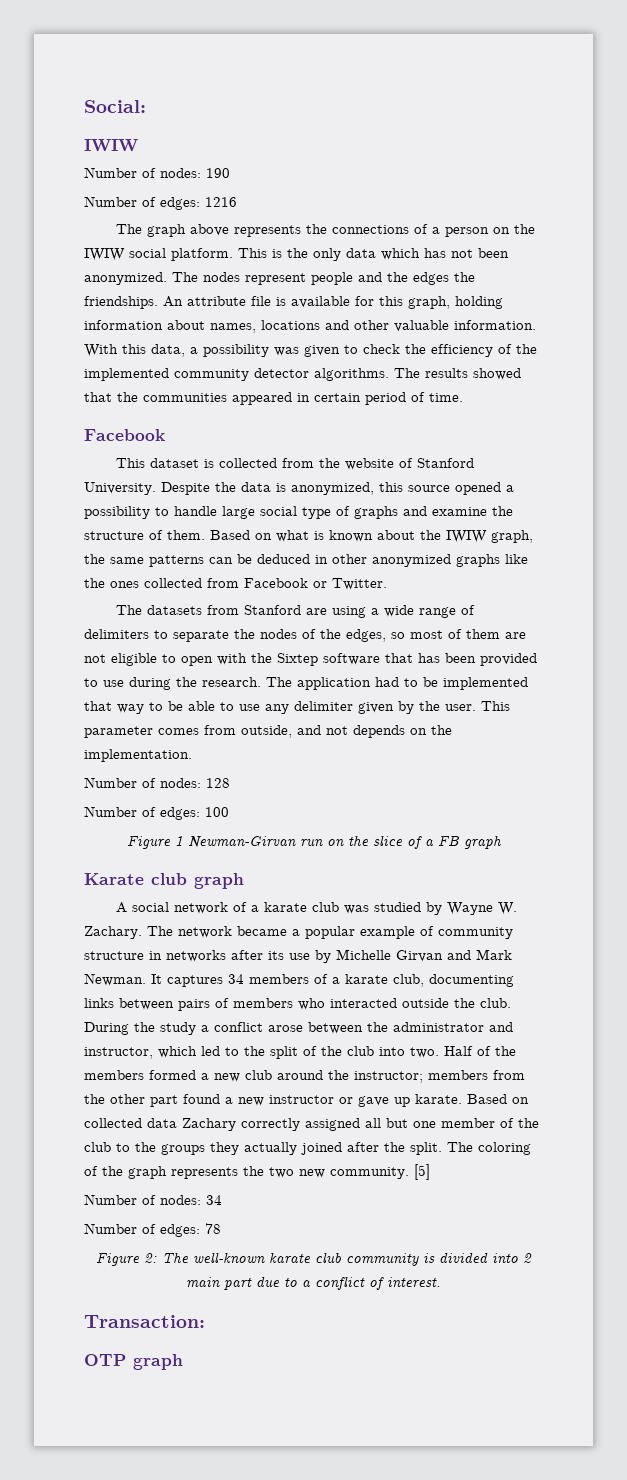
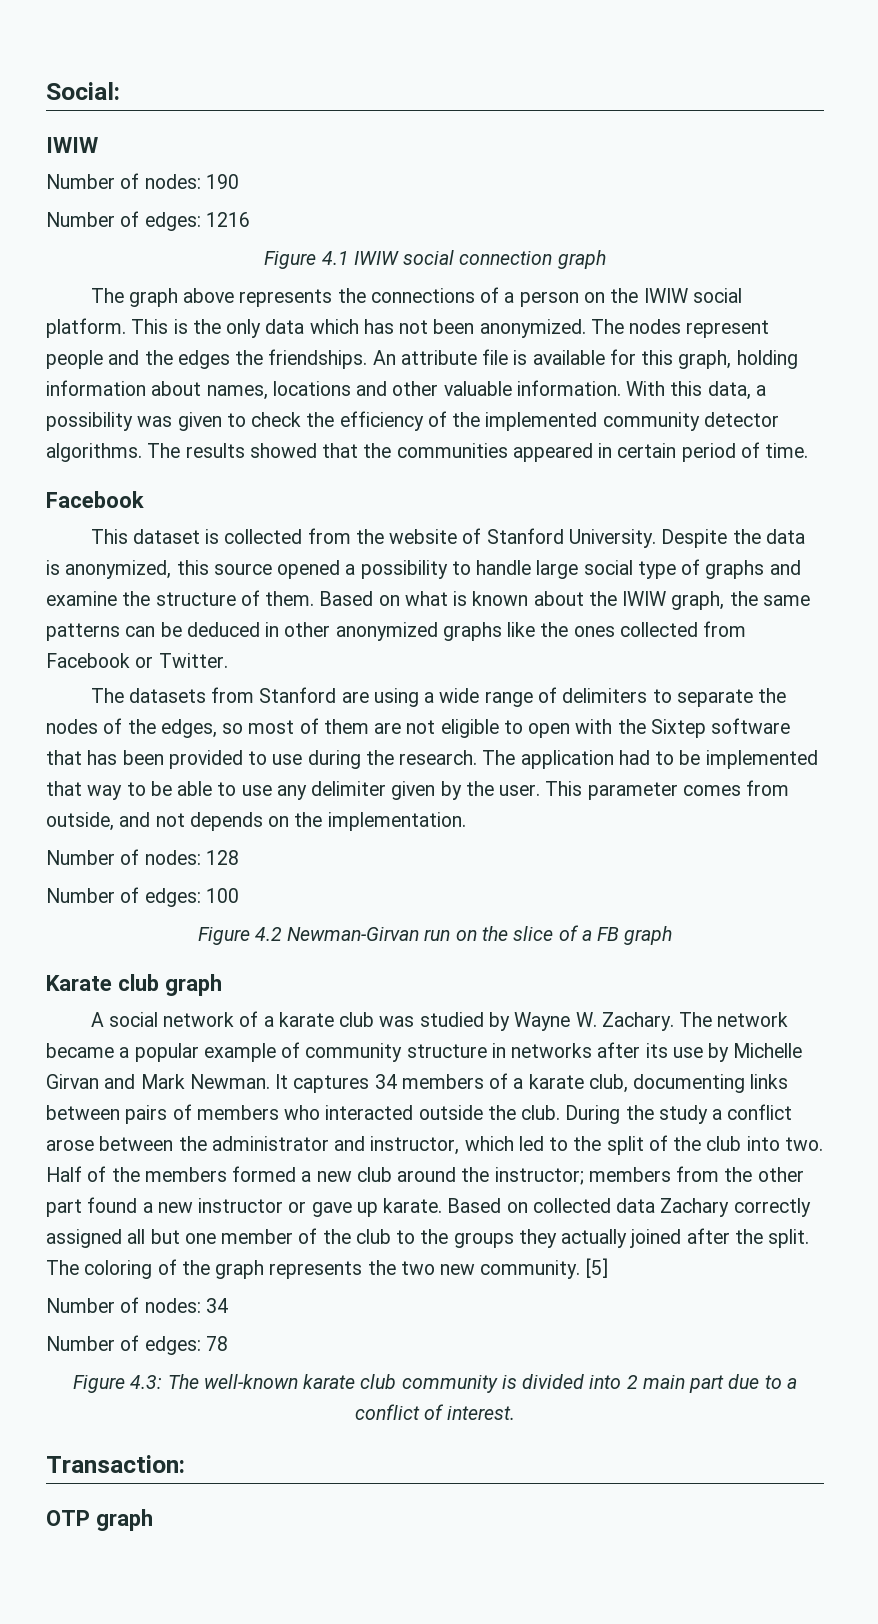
(237, 202) none -> [264,250,606,269] // Figure 4.1 IWIW social connection graph
[174,836,183,846] 1 -> [254,927,282,941] 4.2
[144,1253,157,1263] 2: -> [130,1375,163,1389] 4.3:

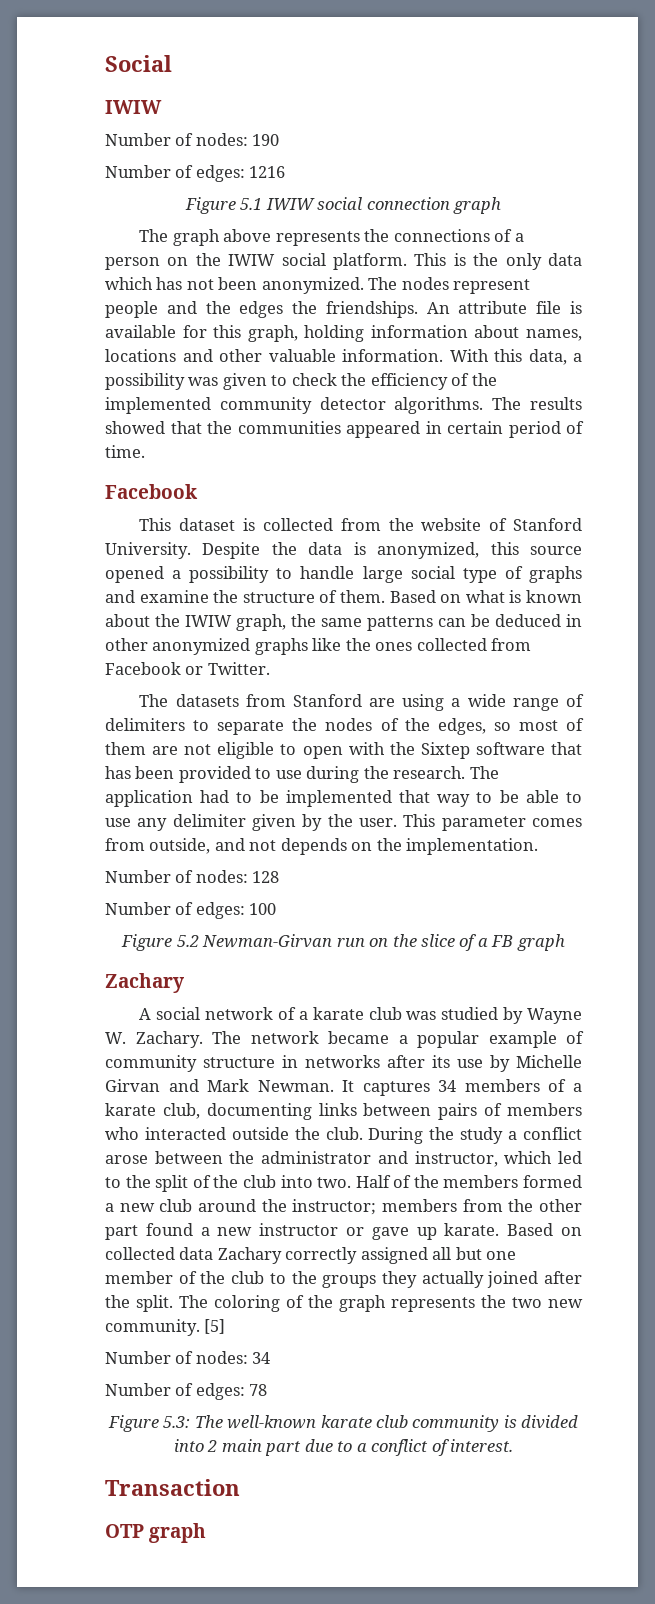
[46,82,120,100] Social: -> [105,55,172,72] Social
[321,251,349,265] 4.1 -> [240,198,263,210] 5.1
[254,927,282,941] 4.2 -> [176,935,199,947] 5.2
[46,974,222,996] Karate club graph -> [105,973,184,993] Zachary
[130,1375,163,1389] 4.3: -> [163,1416,191,1428] 5.3:
[46,1455,185,1473] Transaction: -> [105,1479,240,1496] Transaction

